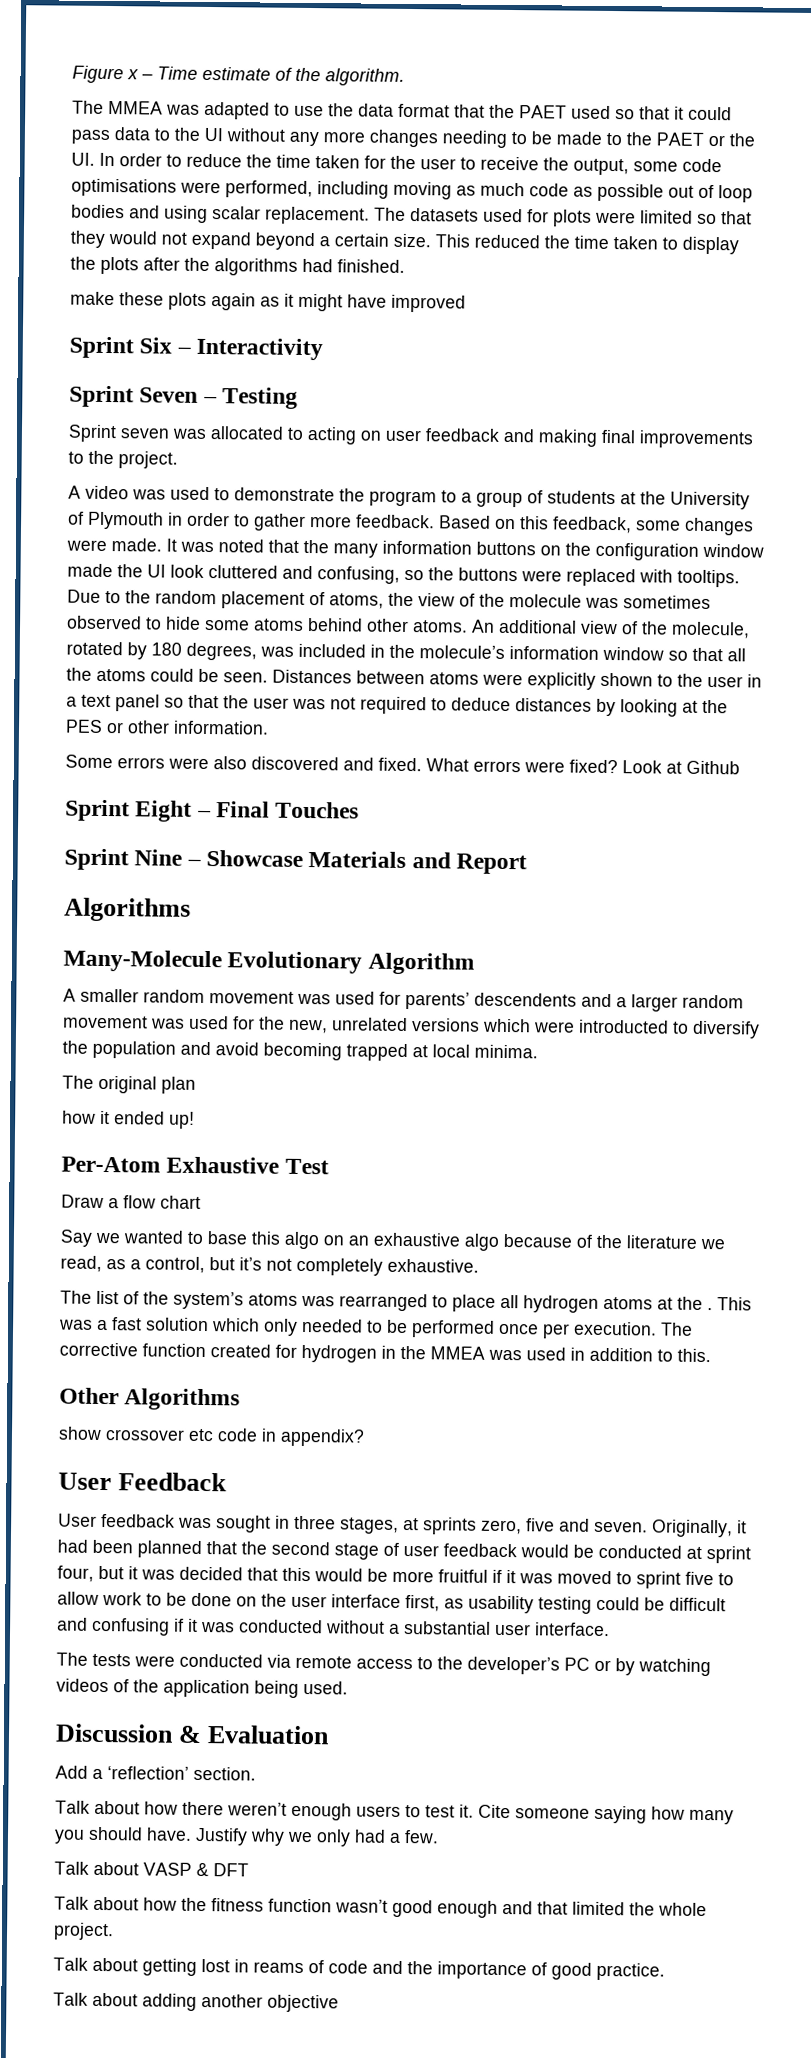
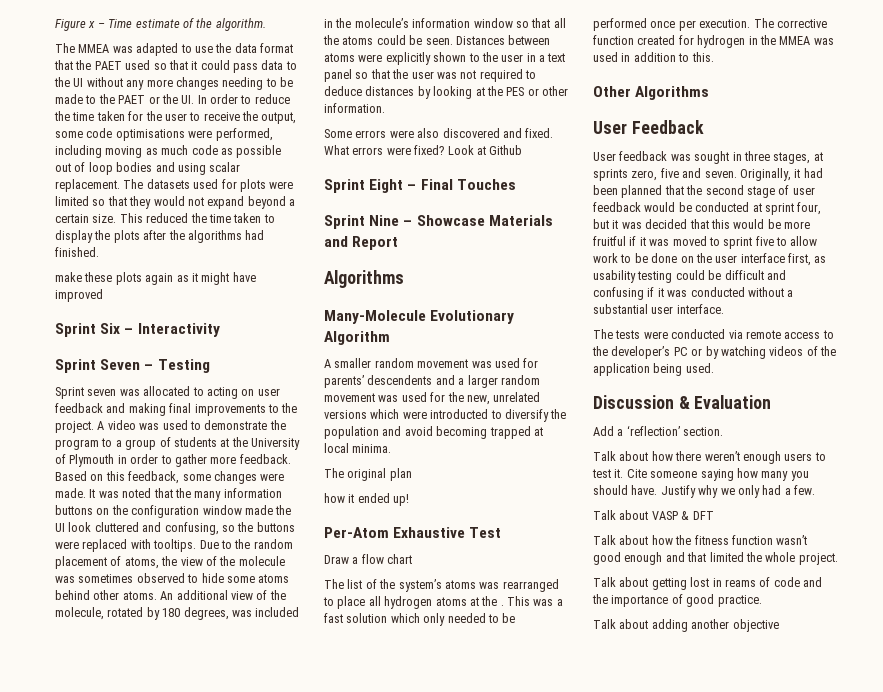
(178, 460) // -> (94, 427) none
[60,1229,725,1251] [60,1255,479,1276] // Say we wanted to base this algo on an exhaustive algo because of the literature we read, as a control, but it’s not completely exhaustive. -> (413, 559) none
[58,1426,365,1447] // show crossover etc code in appendix? -> (710, 93) none

